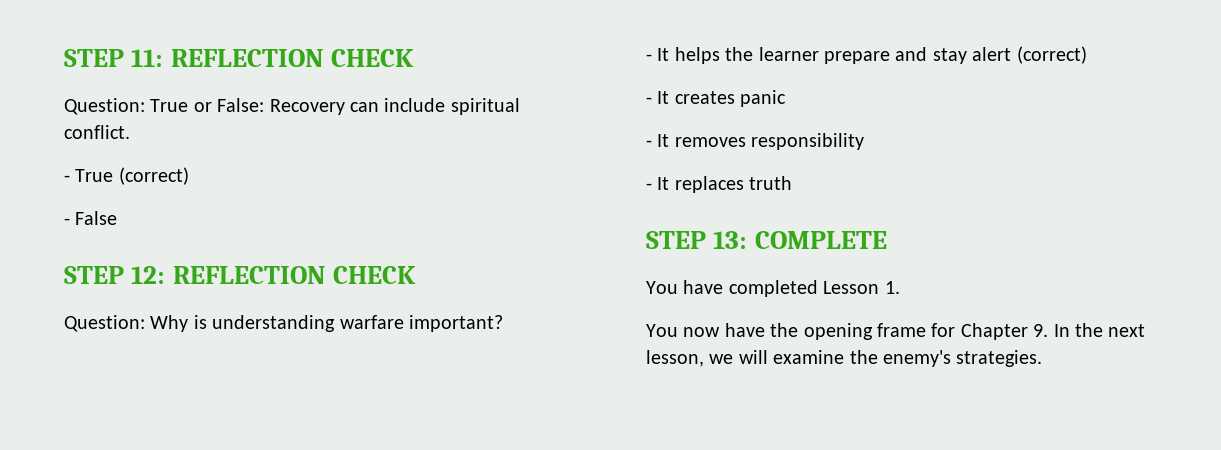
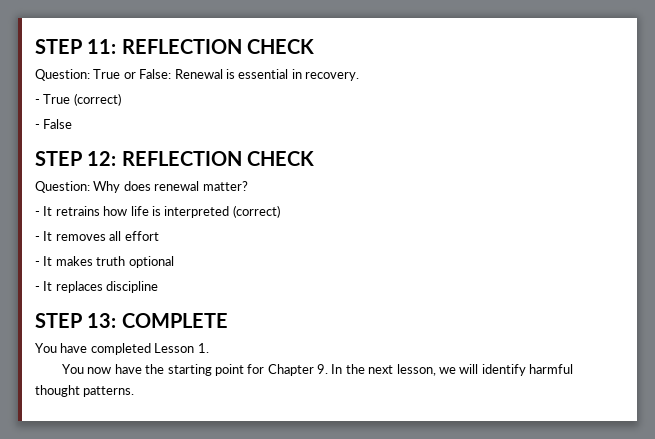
[269,98,520,115] [64,125,130,139] Recovery can include spiritual conflict. -> [174,69,359,81] Renewal is essential in recovery.
[193,315,503,332] [646,47,1012,64] is understanding warfare important? // - It helps the learner prepare and stay alert -> [123,181,248,191] [35,206,230,218] does renewal matter? // - It retrains how life is interpreted
[674,90,787,107] [646,133,865,150] creates panic // - It removes responsibility -> [55,231,159,241] [35,256,174,268] removes all effort // - It makes truth optional
[749,176,793,190] truth -> [106,281,159,293] discipline
[803,323,926,340] opening frame -> [167,364,244,376] starting point
[773,350,1043,367] examine the enemy's strategies. -> [481,364,574,376] [35,385,135,397] identify harmful thought patterns.

